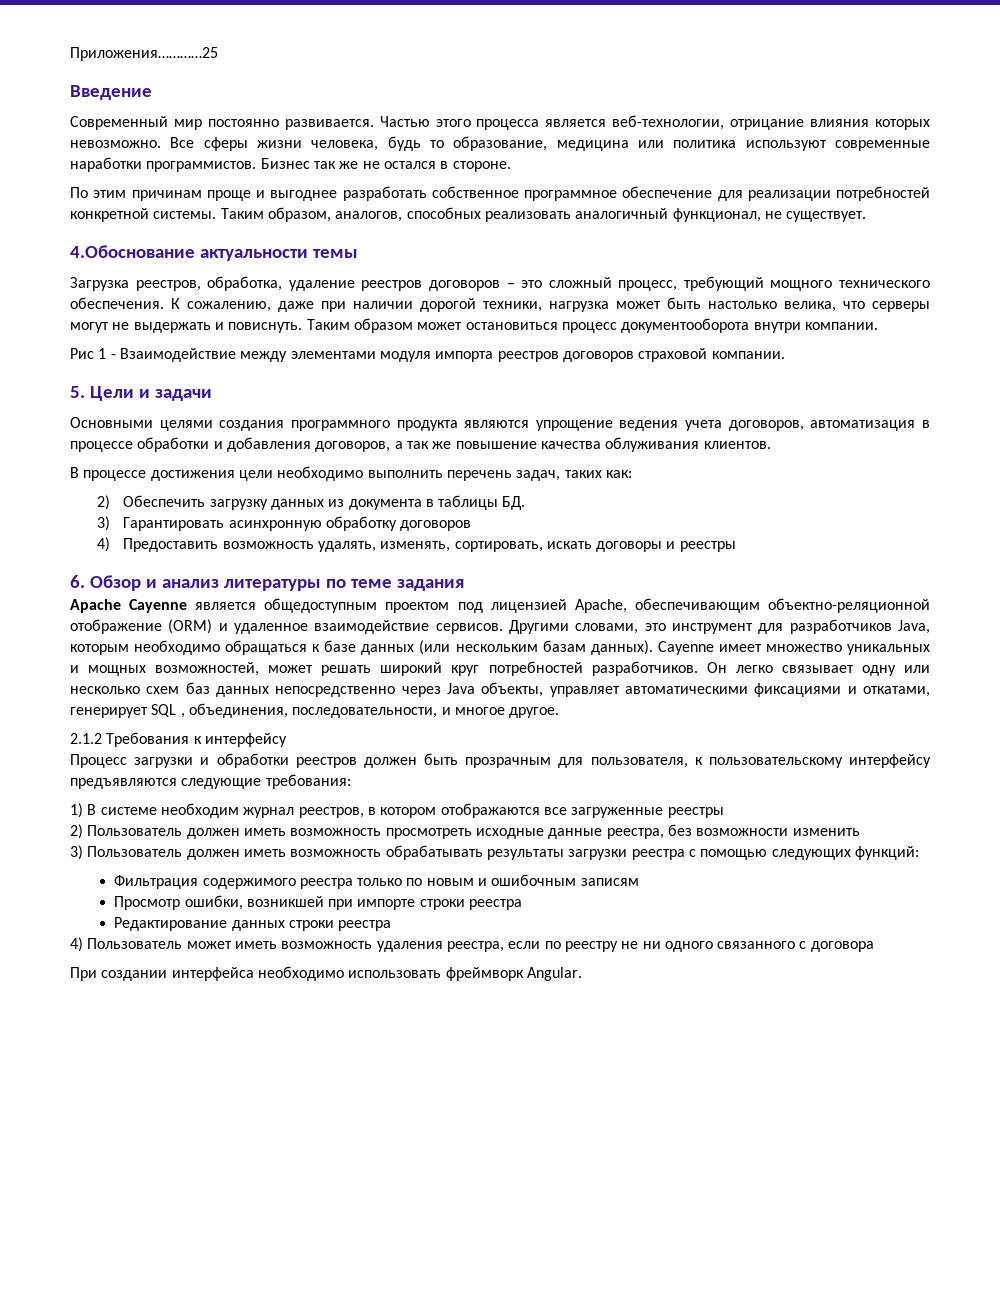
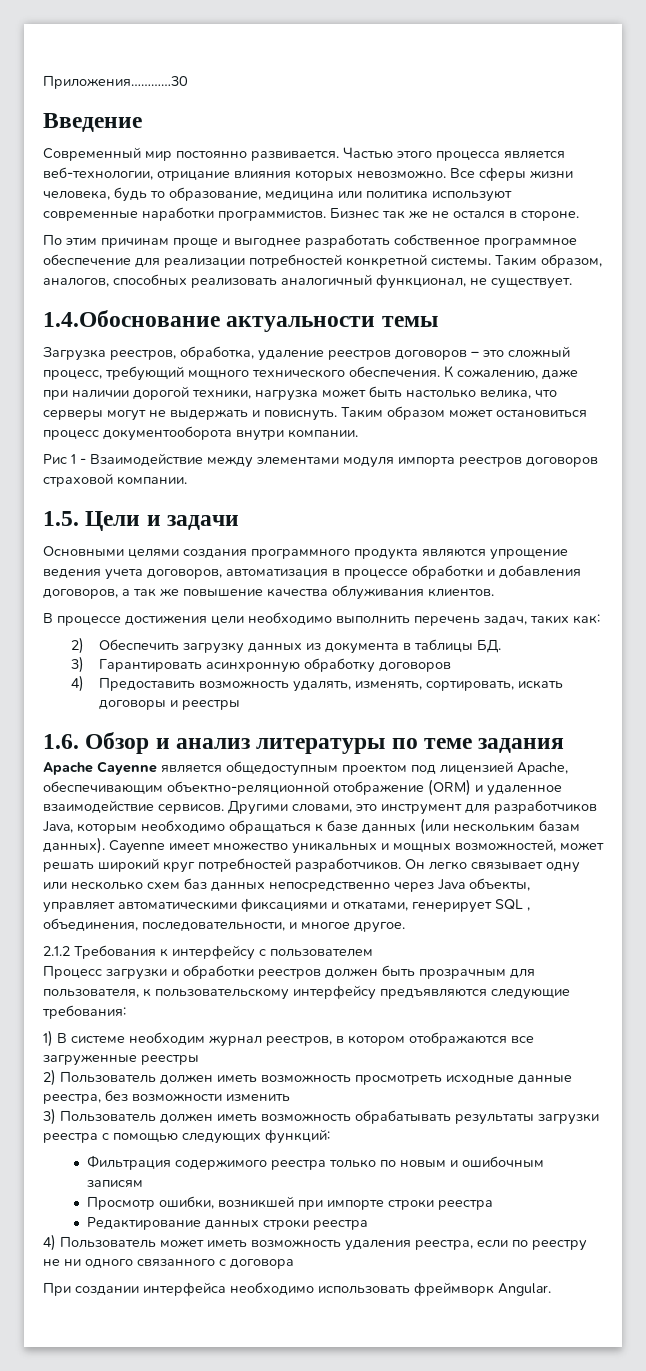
[70,47,218,61] Приложения…………25 -> [43,75,188,89] Приложения…………30
[70,245,195,258] 4.Обоснование -> [43,310,220,327] 1.4.Обоснование
[70,386,85,398] 5. -> [43,511,79,526] 1.5.
[70,575,85,588] 6. -> [43,734,79,749] 1.6.
(287, 740) none -> [259,949,373,957] с пользователем

